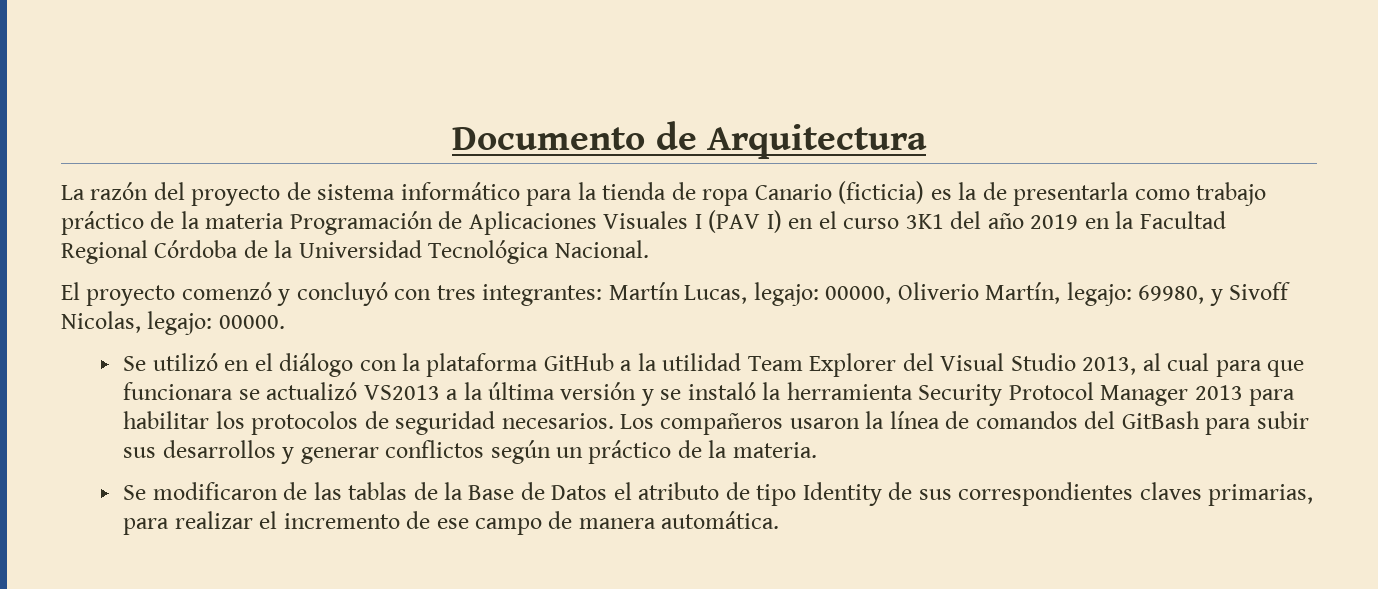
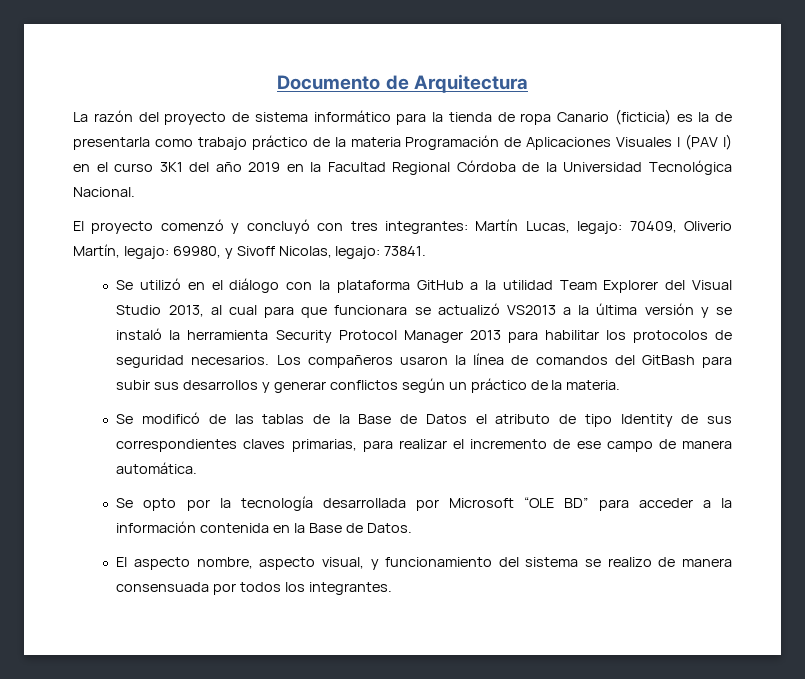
[825,286,892,304] 00000, -> [629,221,677,233] 70409,
[218,315,285,329] 00000. -> [384,246,427,256] 73841.
[152,482,278,500] modificaron -> [142,412,201,424] modificó
(780, 520) none -> [116,496,732,511] [116,521,412,533] [116,557,732,570] [116,582,392,595] // Se opto por la tecnología desarrollada por Microsoft “OLE BD” para acceder a la información contenida en la Base de Datos. // El aspecto nombre, aspecto visual, y funcionamiento del sistema se realizo de manera consensuada por todos los integrantes.

